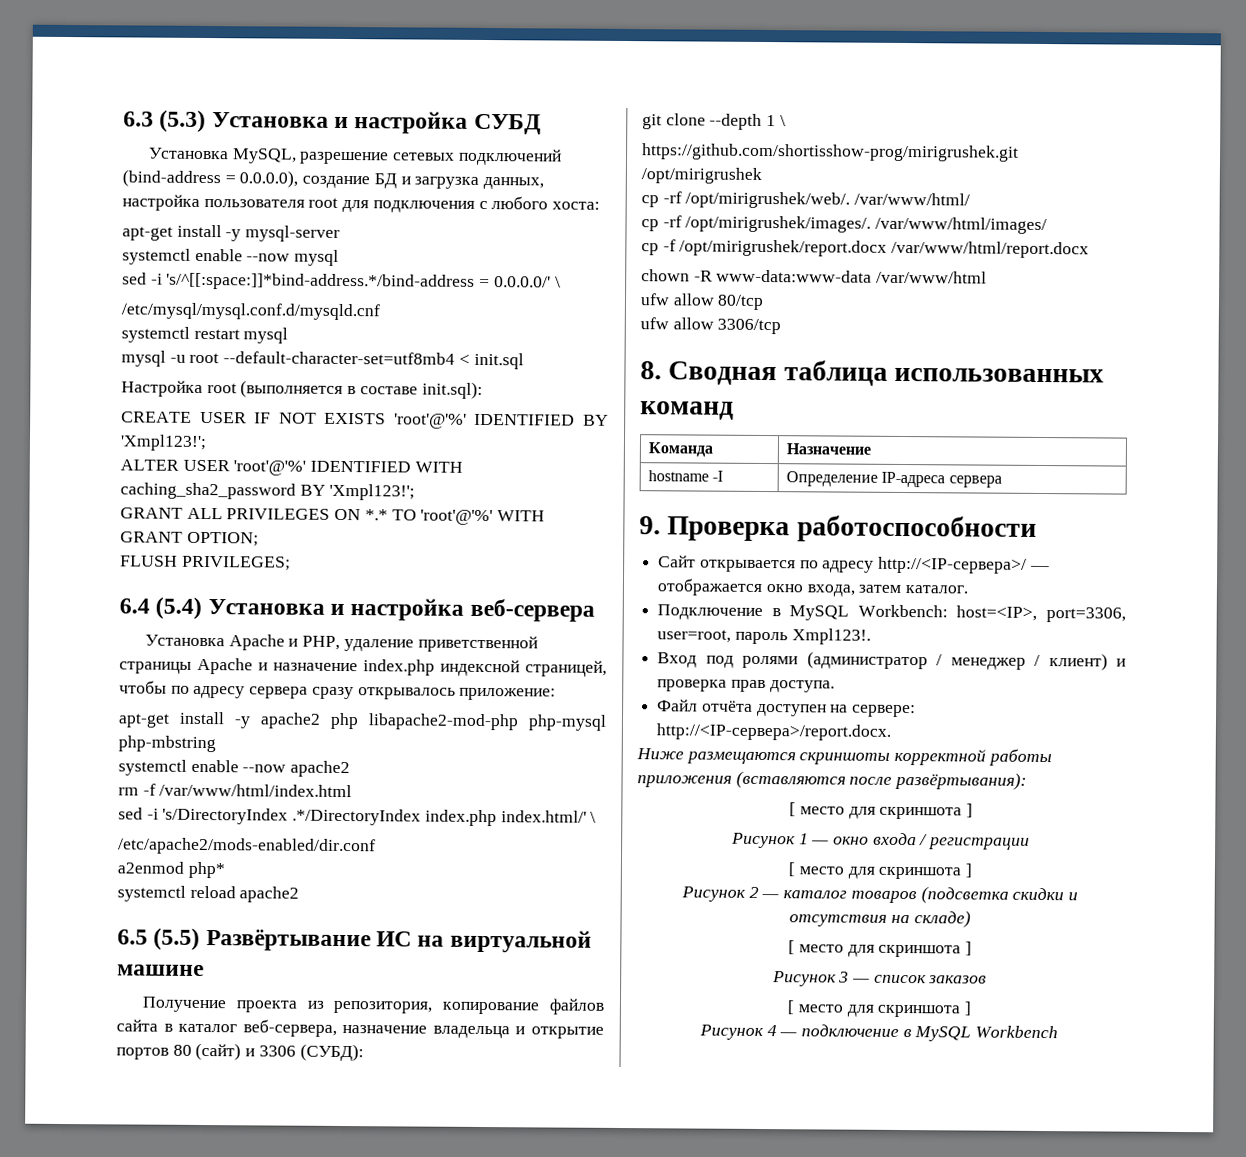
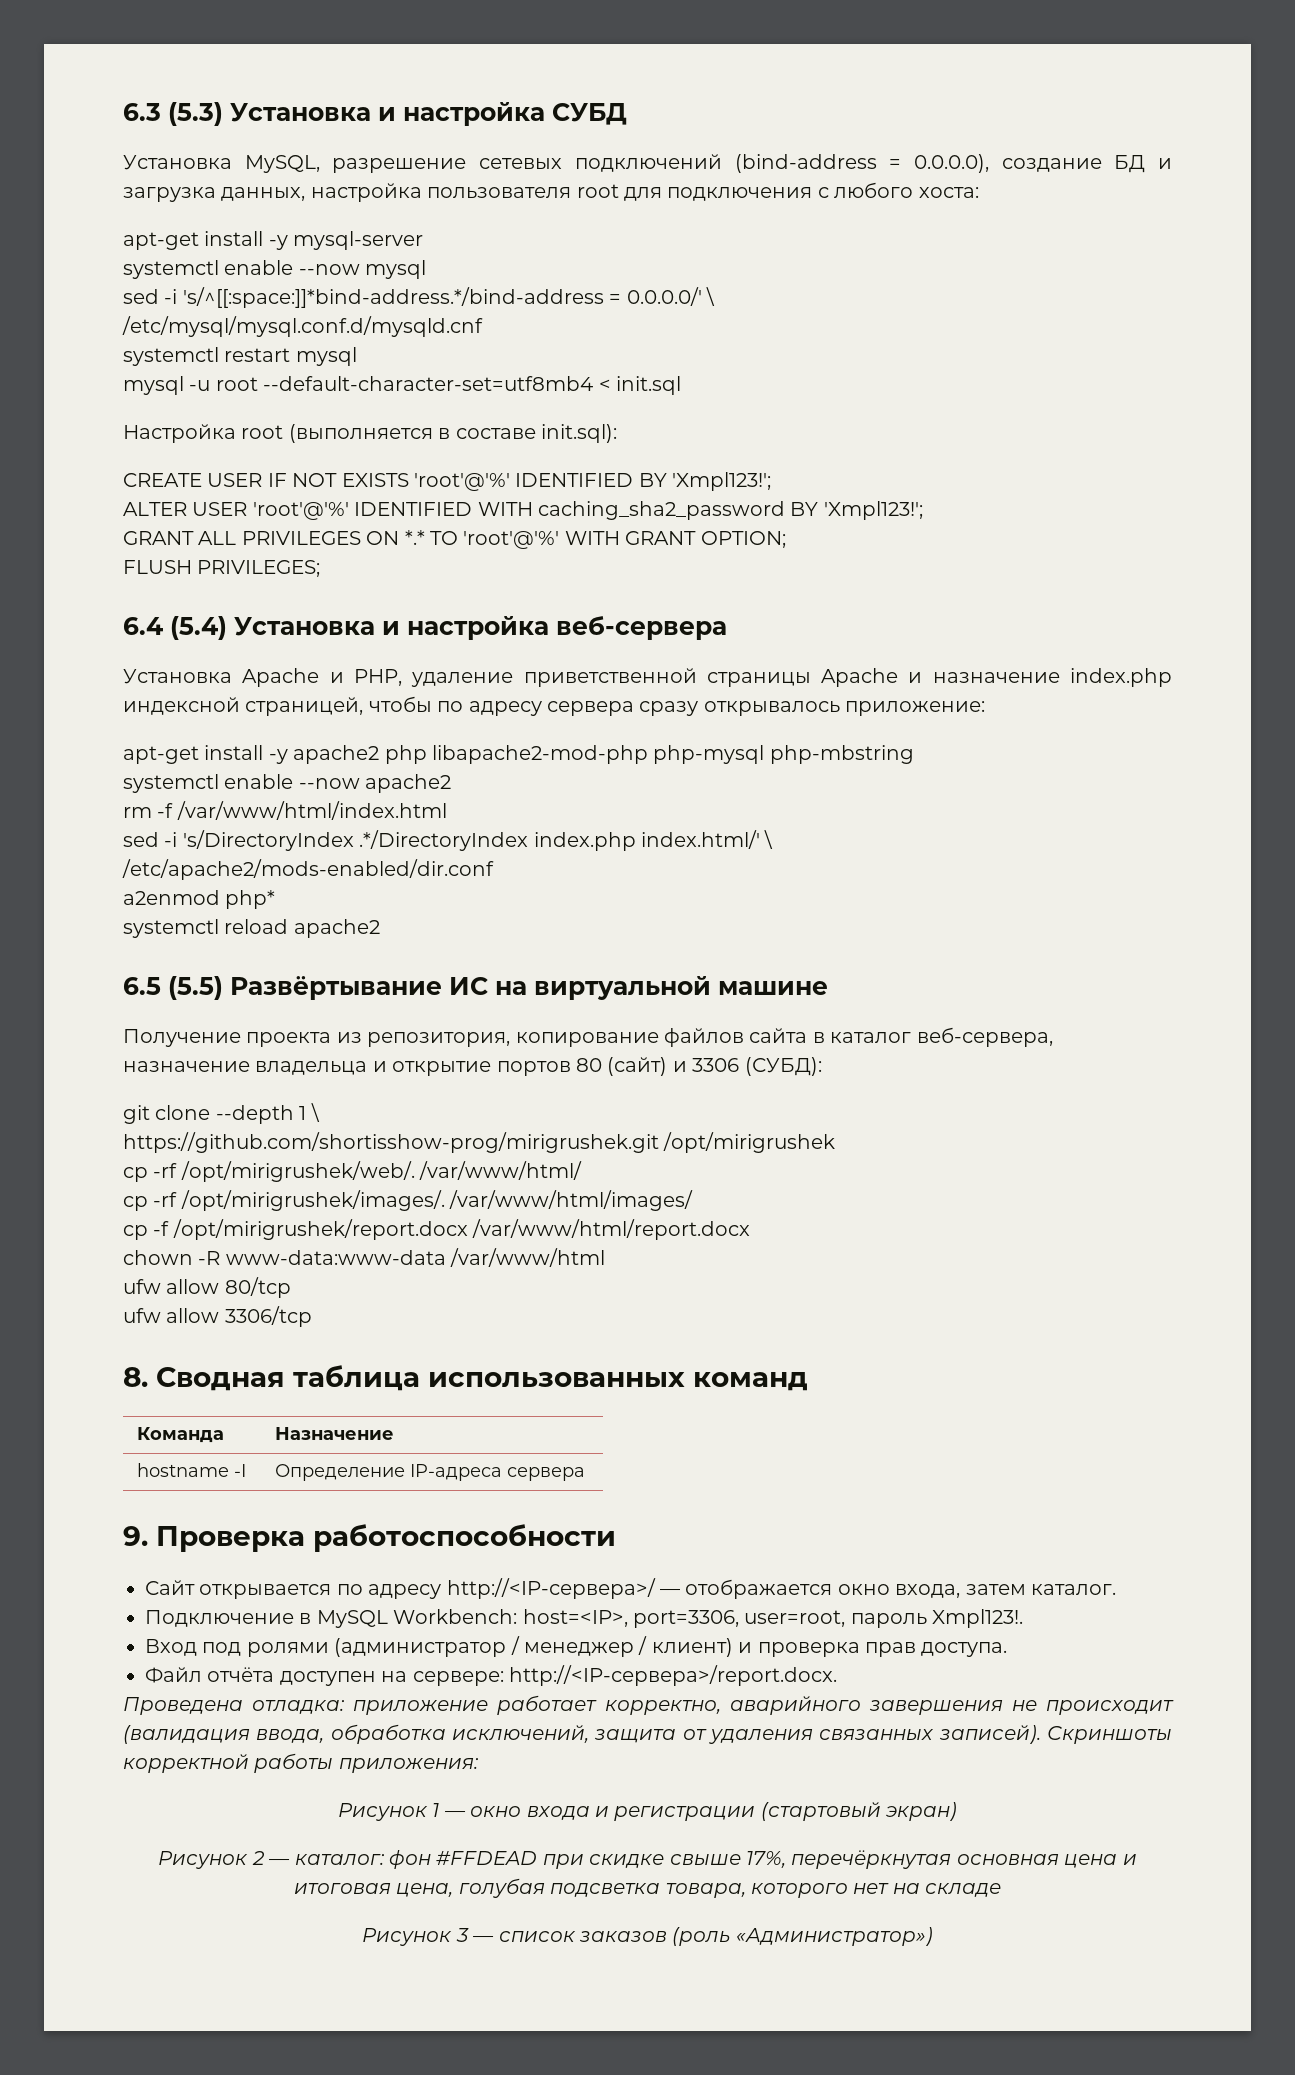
[636,748,1052,767] [637,770,1028,790] [789,802,973,820] Ниже размещаются скриншоты корректной работы приложения (вставляются после развёртывания): // [ место для скриншота ] -> [123,1695,1174,1715] [123,1724,1172,1744] [123,1753,479,1773] Проведена отладка: приложение работает корректно, аварийного завершения не происходит (валидация ввода, обработка исключений, защита от удаления связанных записей). Скриншоты корректной работы приложения:
[919,834,929,846] / -> [594,1806,609,1817] и
[788,862,972,880] [680,886,1079,904] [789,910,971,928] [788,940,972,958] // [ место для скриншота ] // Рисунок 2 — каталог товаров (подсветка скидки и отсутствия на складе) // [ место для скриншота ] -> [760,1802,958,1821] [158,1850,1137,1869] [293,1878,1002,1898] (стартовый экран) // Рисунок 2 — каталог: фон #FFDEAD при скидке свыше 17%, перечёркнутая основная цена и итоговая цена, голубая подсветка товара, которого нет на складе
[787,1000,971,1018] [698,1024,1059,1042] // [ место для скриншота ] // Рисунок 4 — подключение в MySQL Workbench -> [672,1927,933,1946] (роль «Администратор»)

